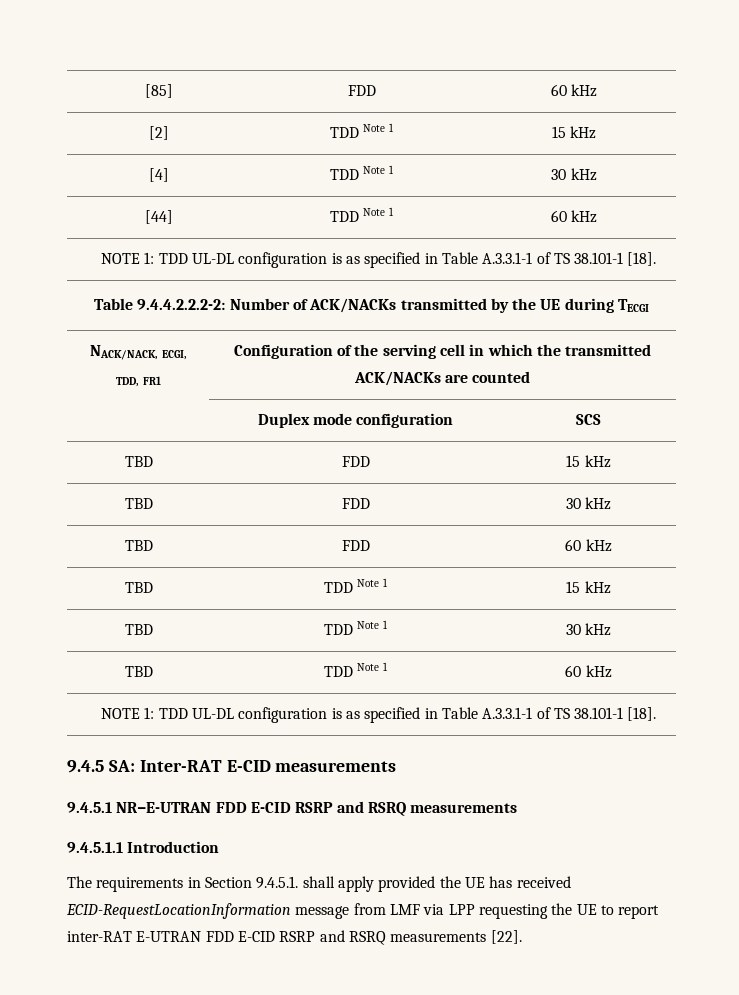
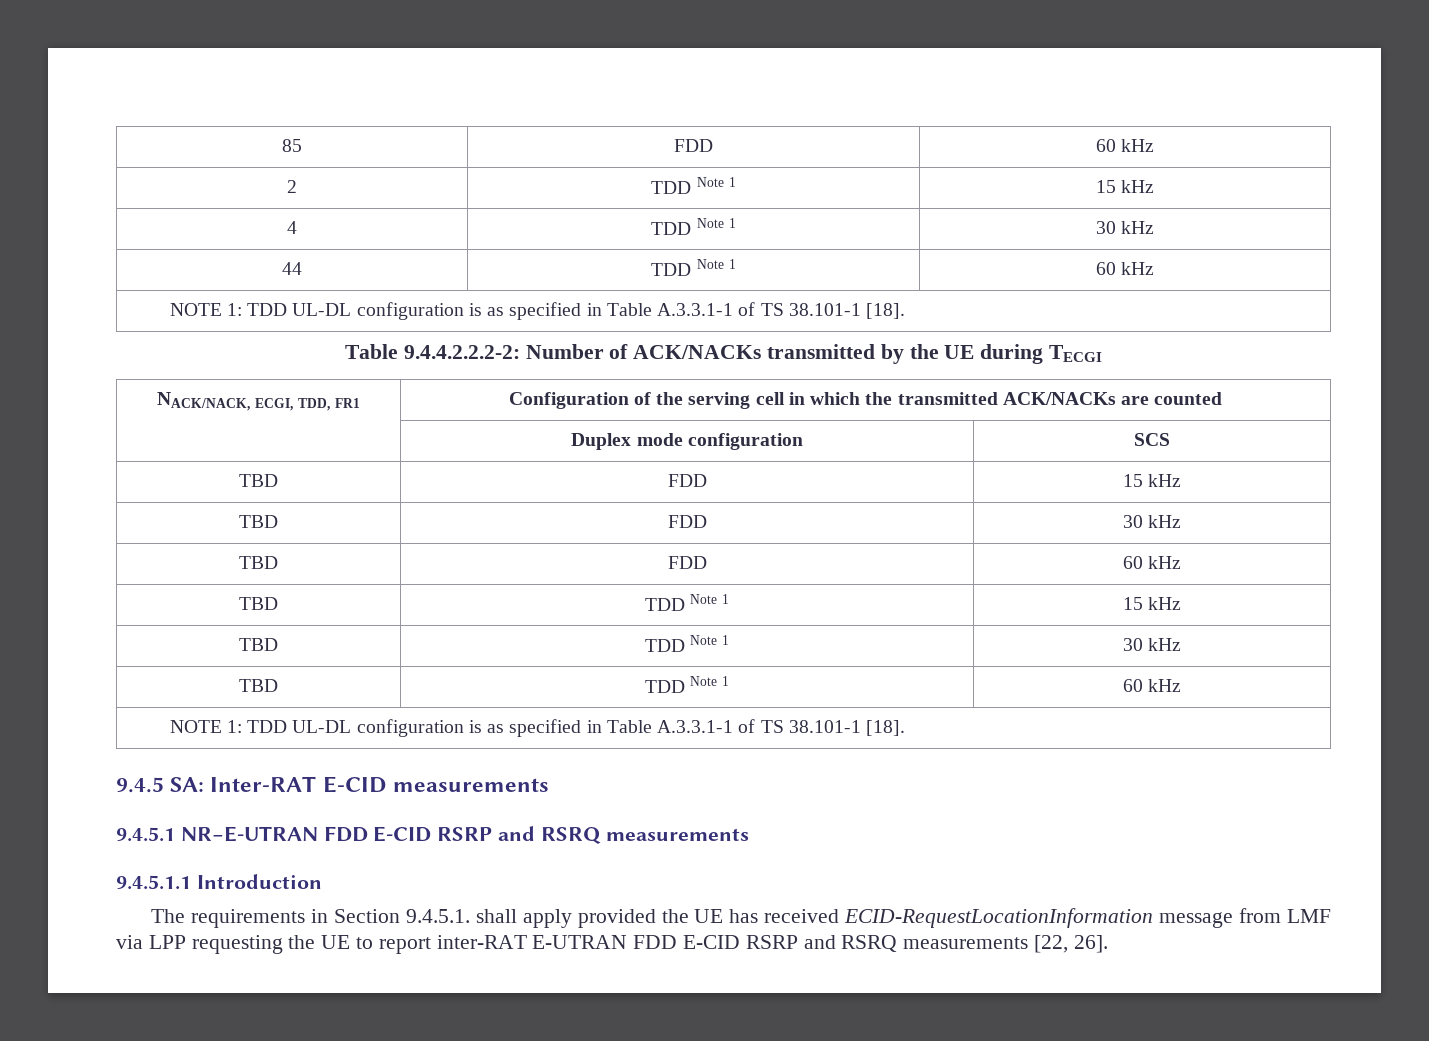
[145,84,173,98] [347,85,376,96] [550,84,598,97] [149,126,169,140] [329,123,395,138] [551,126,597,139] [149,168,169,182] [329,165,395,180] [551,168,597,181] [145,210,173,224] [85] | FDD | 60 kHz // [2] | TDD Note 1 | 15 kHz // [4] | TDD Note 1 | 30 kHz // [44] -> [282,139,302,152] [674,139,713,152] [1095,139,1155,152] [287,180,297,193] [651,177,736,194] [1095,180,1155,193] [287,221,297,234] [651,218,736,235] [1095,221,1155,234] [282,262,302,275] 85 | FDD | 60 kHz // 2 | TDD Note 1 | 15 kHz // 4 | TDD Note 1 | 30 kHz // 44
[490,930,522,944] [22]. -> [1034,935,1108,953] [22, 26].

